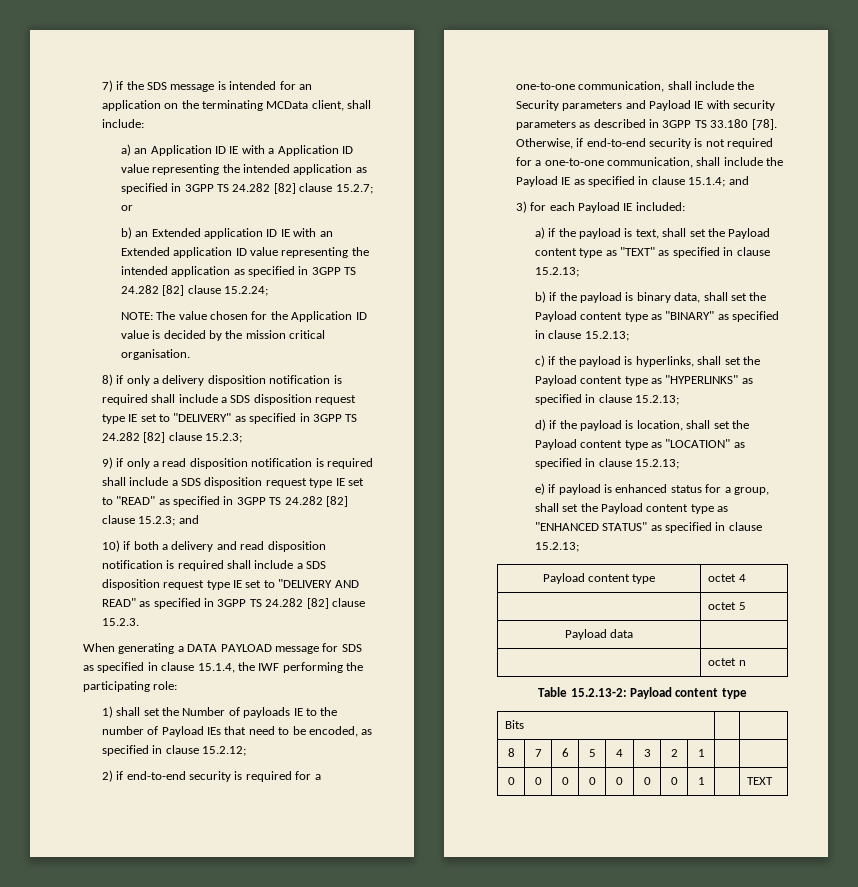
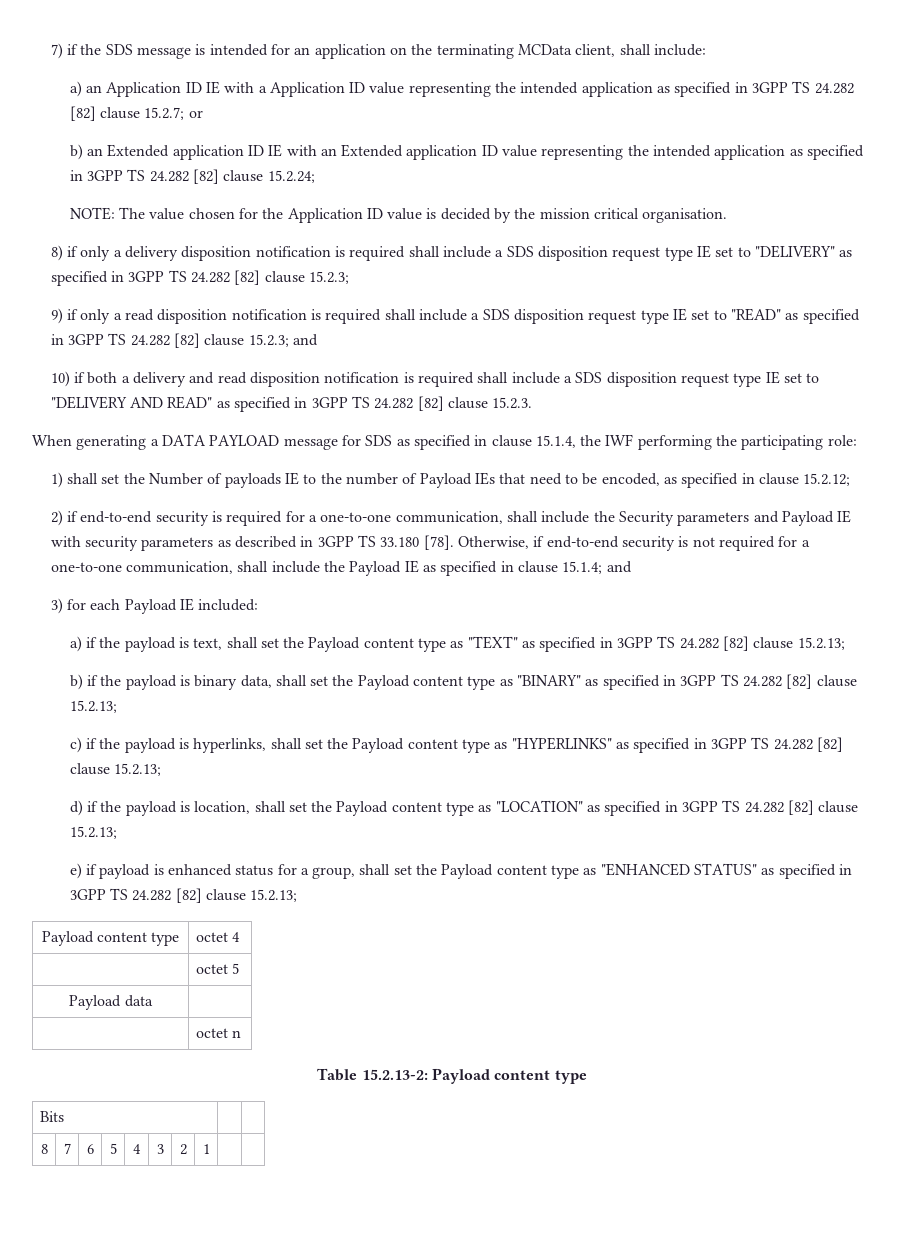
(734, 251) none -> [617,636,750,651] 3GPP TS 24.282 [82]
(545, 334) none -> [680,674,813,689] 3GPP TS 24.282 [82]
(596, 398) none -> [711,737,844,752] 3GPP TS 24.282 [82]
(596, 462) none -> [682,800,815,815] 3GPP TS 24.282 [82]
(726, 526) none -> [69,888,202,903] 3GPP TS 24.282 [82]
[507,777,515,785] [534,777,542,785] [561,777,569,785] [588,777,596,785] [616,777,623,785] [643,777,651,785] [670,777,678,785] [697,777,705,785] [747,777,774,785] // 0 | 0 | 0 | 0 | 0 | 0 | 0 | 1 | | TEXT -> (210, 1149) none

